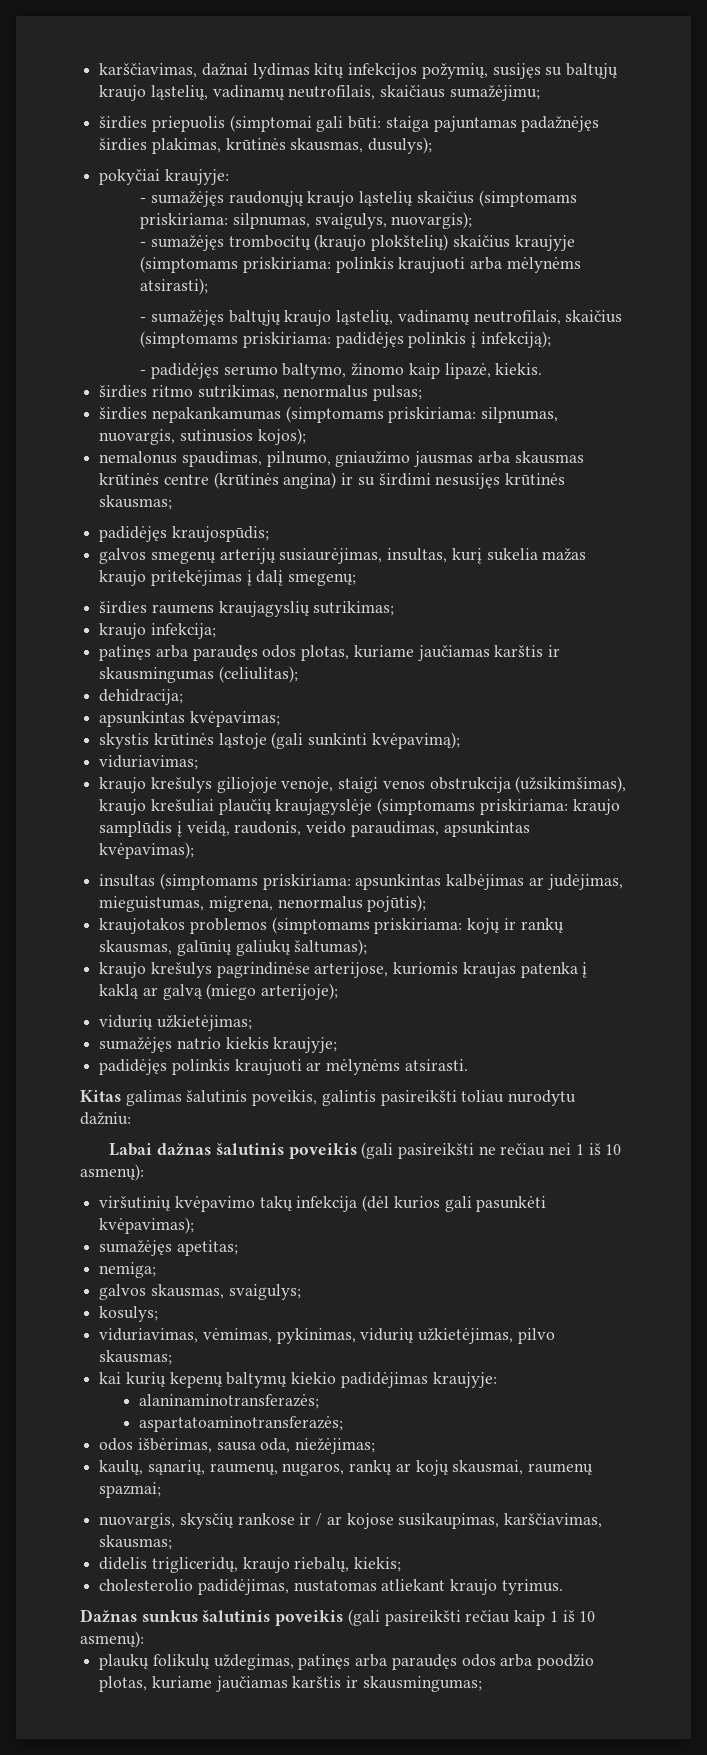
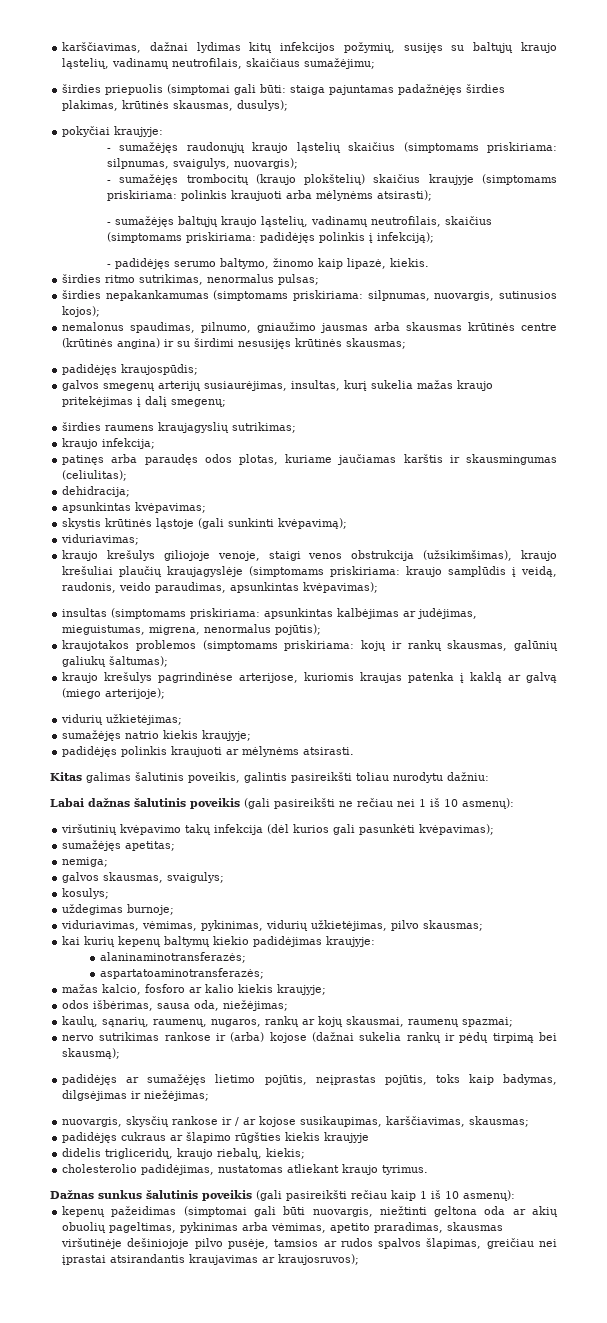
(159, 1314) none -> [62,904,175,915] // uždegimas burnoje;
(344, 1424) none -> [62,984,327,995] // mažas kalcio, fosforo ar kalio kiekis kraujyje;
(162, 1490) none -> [62,1032,557,1043] [62,1048,121,1059] [62,1074,558,1085] [62,1090,210,1101] // nervo sutrikimas rankose ir (arba) kojose (dažnai sukelia rankų ir pėdų tirpimą bei skausmą); // padidėjęs ar sumažėjęs lietimo pojūtis, neįprastas pojūtis, toks kaip badymas, dilgsėjimas ir niežėjimas;
(173, 1542) none -> [62,1132,370,1143] // padidėjęs cukraus ar šlapimo rūgšties kiekis kraujyje
[99,1654,595,1670] [99,1676,482,1692] plaukų folikulų uždegimas, patinęs arba paraudęs odos arba poodžio plotas, kuriame jaučiamas karštis ir skausmingumas; -> [62,1206,559,1217] [62,1222,504,1233] [61,1238,558,1249] [62,1254,360,1265] kepenų pažeidimas (simptomai gali būti nuovargis, niežtinti geltona oda ar akių obuolių pageltimas, pykinimas arba vėmimas, apetito praradimas, skausmas viršutinėje dešiniojoje pilvo pusėje, tamsios ar rudos spalvos šlapimas, greičiau nei įprastai atsirandantis kraujavimas ar kraujosruvos);

